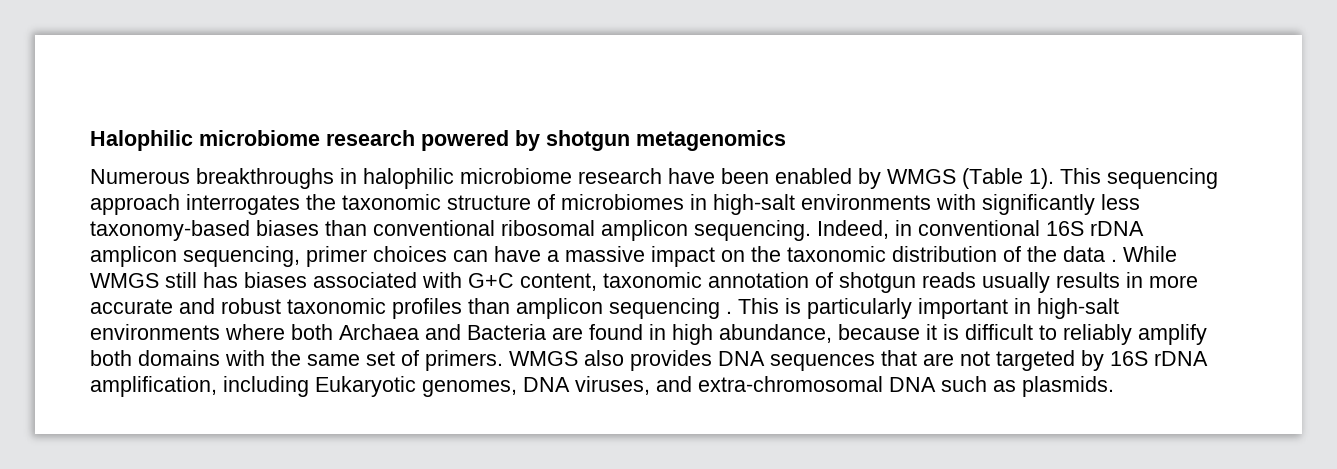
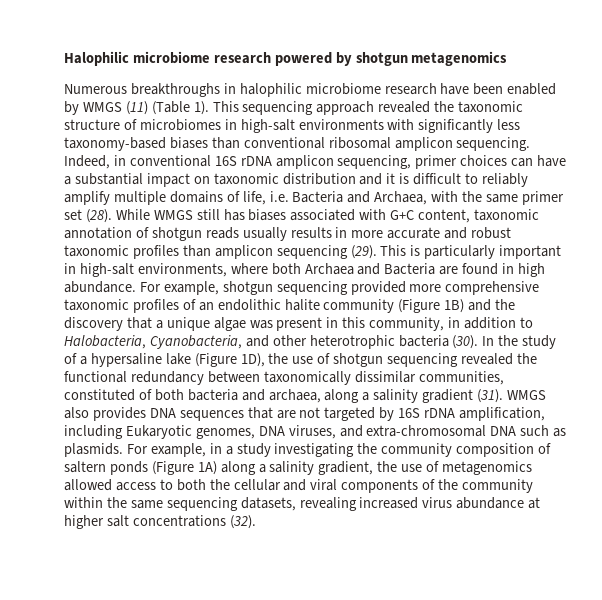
(956, 176) none -> [125,101,148,115] (11)
[186,194,300,215] interrogates -> [378,101,431,113] revealed
[565,246,645,262] massive -> [74,173,143,185] substantial
[751,246,781,262] the -> (210, 180) none
[1003,246,1117,262] of the data . -> [359,173,529,187] [64,191,564,205] [64,209,112,223] and it is difficult to reliably amplify multiple domains of life, i.e. Bacteria and Archaea, with the same primer set (28).
[726,311,732,314] . -> [350,245,377,259] (29).
[90,324,220,340] environments -> [137,263,227,277] environments,
[719,324,1207,345] [90,350,503,371] abundance, because it is difficult to reliably amplify both domains with the same set of primers. -> [64,281,540,295] [64,299,516,313] [64,317,533,331] [64,335,557,349] [64,353,537,367] [64,371,504,385] [64,389,504,403] abundance. For example, shotgun sequencing provided more comprehensive taxonomic profiles of an endolithic halite community (Figure 1B) and the discovery that a unique algae was present in this community, in addition to Halobacteria, Cyanobacteria, and other heterotrophic bacteria (30). In the study of a hypersaline lake (Figure 1D), the use of shotgun sequencing revealed the functional redundancy between taxonomically dissimilar communities, constituted of both bacteria and archaea, along a salinity gradient (31).
(1114, 386) none -> [126,443,552,457] [64,461,533,475] [64,479,534,493] [64,497,541,511] [64,515,256,529] For example, in a study investigating the community composition of saltern ponds (Figure 1A) along a salinity gradient, the use of metagenomics allowed access to both the cellular and viral components of the community within the same sequencing datasets, revealing increased virus abundance at higher salt concentrations (32).

